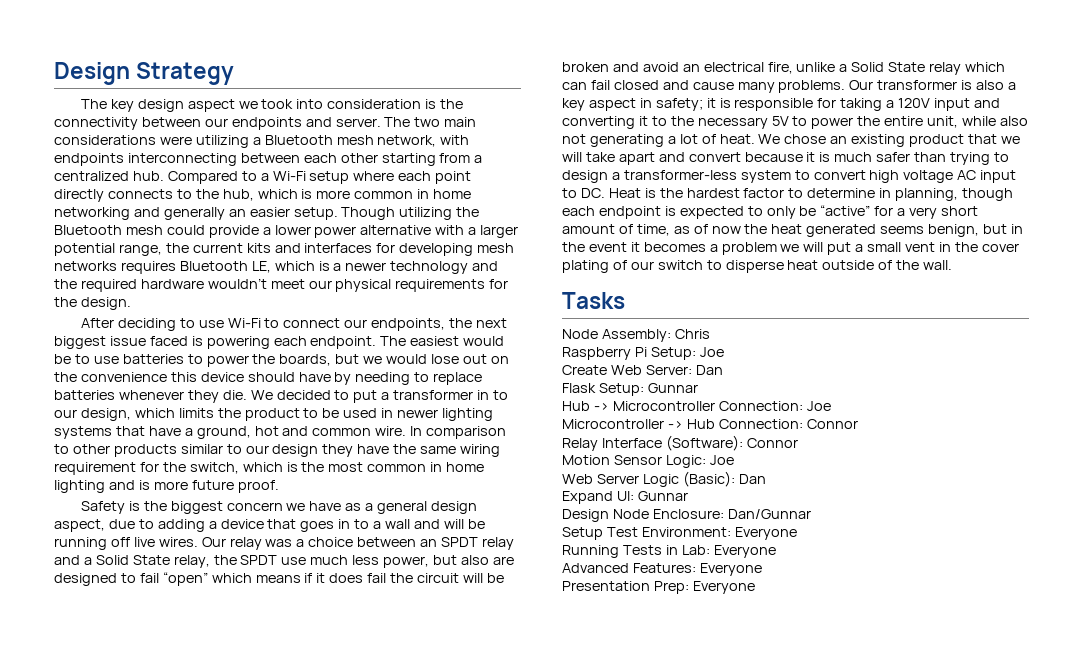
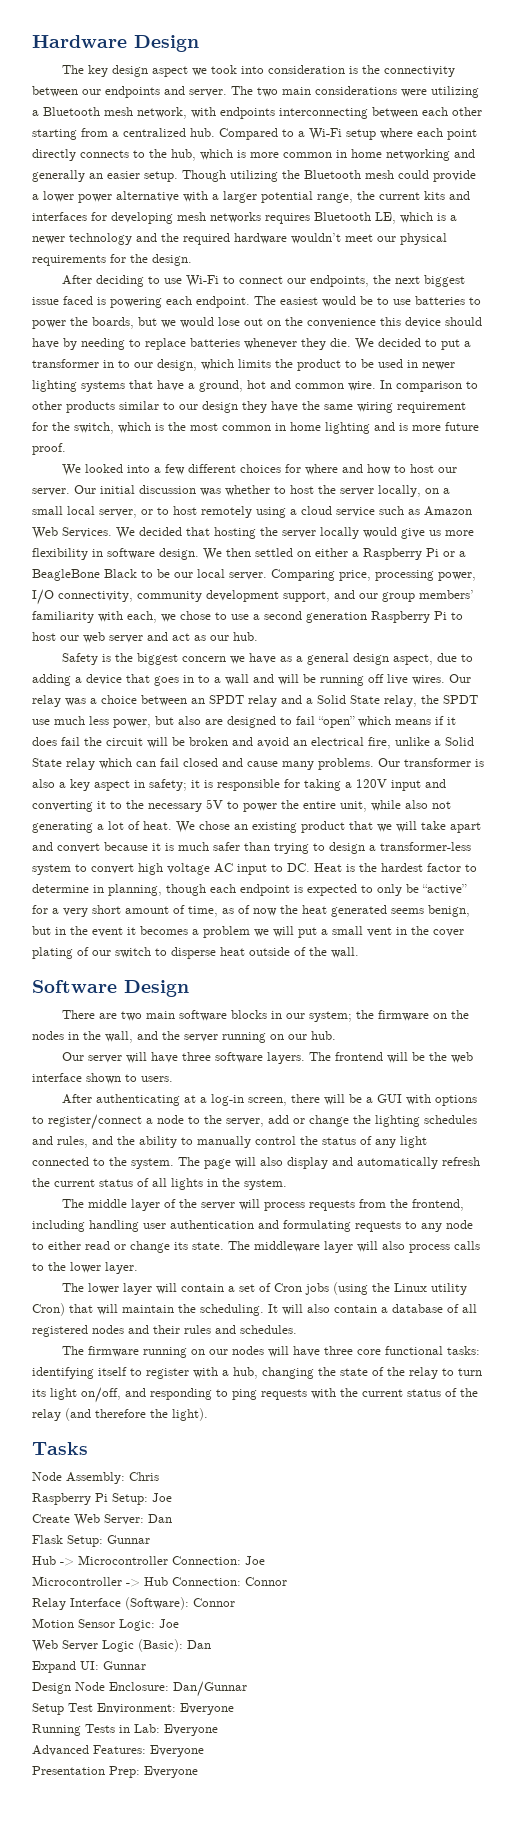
[54,62,235,85] Design Strategy -> [32,35,199,52] Hardware Design
(279, 486) none -> [61,464,457,476] [32,485,450,497] [32,506,472,518] [32,527,474,539] [32,548,466,560] [32,569,476,581] [32,589,474,605] [32,611,463,623] [32,632,258,643] // We looked into a few different choices for where and how to host our server. Our initial discussion was whether to host the server locally, on a small local server, or to host remotely using a cloud service such as Amazon Web Services. We decided that hosting the server locally would give us more flexibility in software design. We then settled on either a Raspberry Pi or a BeagleBone Black to be our local server. Comparing price, processing power, I/O connectivity, community development support, and our group members’ familiarity with each, we chose to use a second generation Raspberry Pi to host our web server and act as our hub.
(953, 265) none -> [32,980,189,997] [61,1010,469,1022] [32,1031,336,1043] [61,1052,473,1064] [32,1073,173,1084] [61,1094,477,1106] [32,1114,477,1130] [32,1136,427,1148] [32,1157,480,1169] [32,1178,287,1190] [61,1199,464,1211] [32,1220,473,1232] [32,1241,480,1253] [32,1262,138,1274] [61,1282,467,1295] [32,1303,477,1316] [32,1325,297,1337] [61,1346,480,1358] [32,1367,482,1379] [32,1387,478,1403] [32,1408,208,1421] // Software Design // There are two main software blocks in our system; the firmware on the nodes in the wall, and the server running on our hub. // Our server will have three software layers. The frontend will be the web interface shown to users. // After authenticating at a log-in screen, there will be a GUI with options to register/connect a node to the server, add or change the lighting schedules and rules, and the ability to manually control the status of any light connected to the system. The page will also display and automatically refresh the current status of all lights in the system. // The middle layer of the server will process requests from the frontend, including handling user authentication and formulating requests to any node to either read or change its state. The middleware layer will also process calls to the lower layer. // The lower layer will contain a set of Cron jobs (using the Linux utility Cron) that will maintain the scheduling. It will also contain a database of all registered nodes and their rules and schedules. // The firmware running on our nodes will have three core functional tasks: identifying itself to register with a hub, changing the state of the relay to turn its light on/off, and responding to ping requests with the current status of the relay (and therefore the light).

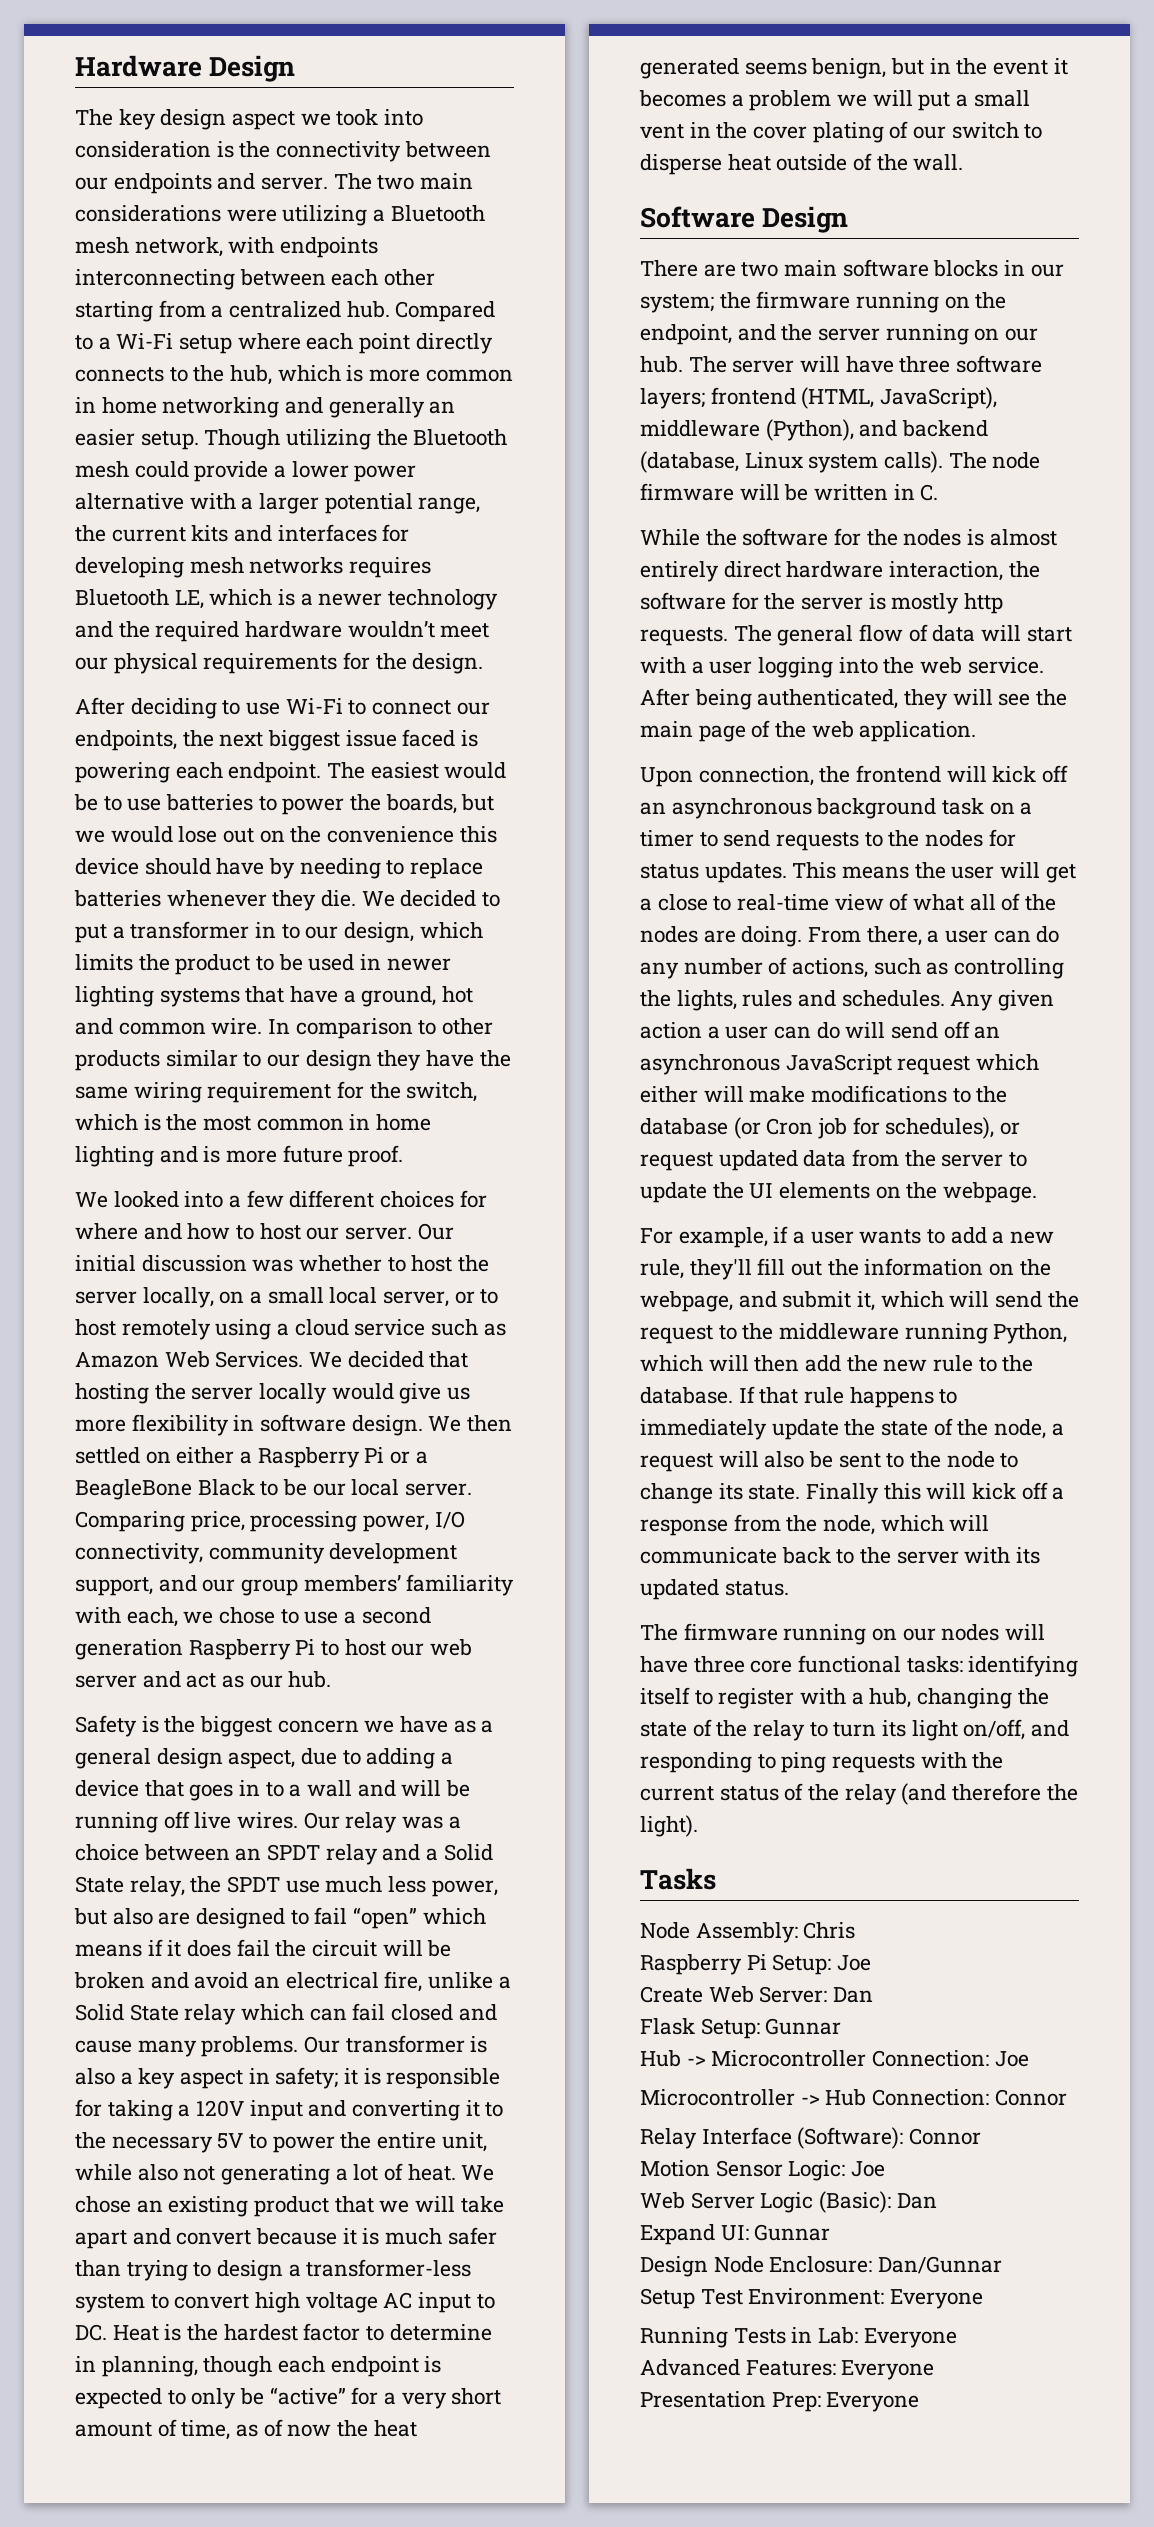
[432,1010,469,1019] [32,1031,133,1043] on the nodes in the wall, -> [856,292,1007,313] [640,324,732,345] running on the endpoint,
[61,1052,84,1061] // Our -> [688,356,727,373] The
[266,1052,473,1064] [32,1073,173,1084] [61,1094,477,1106] [32,1114,477,1130] [32,1136,427,1148] [32,1157,480,1169] [32,1178,287,1190] [61,1199,464,1211] [32,1220,473,1232] [32,1241,480,1253] [32,1262,138,1274] [61,1282,467,1295] [32,1303,477,1316] [32,1325,297,1337] layers. The frontend will be the web interface shown to users. // After authenticating at a log-in screen, there will be a GUI with options to register/connect a node to the server, add or change the lighting schedules and rules, and the ability to manually control the status of any light connected to the system. The page will also display and automatically refresh the current status of all lights in the system. // The middle layer of the server will process requests from the frontend, including handling user authentication and formulating requests to any node to either read or change its state. The middleware layer will also process calls to the lower layer. // The lower layer will contain a set of Cron jobs (using the Linux utility Cron) that will maintain the scheduling. It will also contain a database of all registered nodes and their rules and schedules. -> [640,387,998,409] [640,419,989,441] [640,451,1041,473] [640,483,939,501] [640,528,1057,546] [640,561,1040,582] [640,592,1004,614] [640,624,1072,646] [640,657,1044,678] [640,688,1068,710] [640,720,977,742] [640,765,1069,787] [640,798,1033,819] [640,829,1016,851] [640,862,1076,883] [640,893,1057,911] [640,926,1060,947] [640,957,1065,979] [640,990,1055,1011] [640,1021,1001,1039] [640,1054,1040,1075] [640,1085,1008,1103] [640,1117,1021,1139] [640,1149,1028,1171] [640,1182,1038,1203] [640,1226,1055,1248] [640,1258,1051,1280] [640,1291,1079,1312] [640,1323,1068,1344] [640,1355,1034,1372] [640,1386,958,1408] [640,1418,1064,1440] [640,1451,1019,1472] [640,1482,1065,1504] [640,1514,990,1536] [640,1547,1041,1564] [640,1579,789,1600] layers; frontend (HTML, JavaScript), middleware (Python), and backend (database, Linux system calls). The node firmware will be written in C. // While the software for the nodes is almost entirely direct hardware interaction, the software for the server is mostly http requests. The general flow of data will start with a user logging into the web service. After being authenticated, they will see the main page of the web application. // Upon connection, the frontend will kick off an asynchronous background task on a timer to send requests to the nodes for status updates. This means the user will get a close to real-time view of what all of the nodes are doing. From there, a user can do any number of actions, such as controlling the lights, rules and schedules. Any given action a user can do will send off an asynchronous JavaScript request which either will make modifications to the database (or Cron job for schedules), or request updated data from the server to update the UI elements on the webpage. // For example, if a user wants to add a new rule, they'll fill out the information on the webpage, and submit it, which will send the request to the middleware running Python, which will then add the new rule to the database. If that rule happens to immediately update the state of the node, a request will also be sent to the node to change its state. Finally this will kick off a response from the node, which will communicate back to the server with its updated status.

